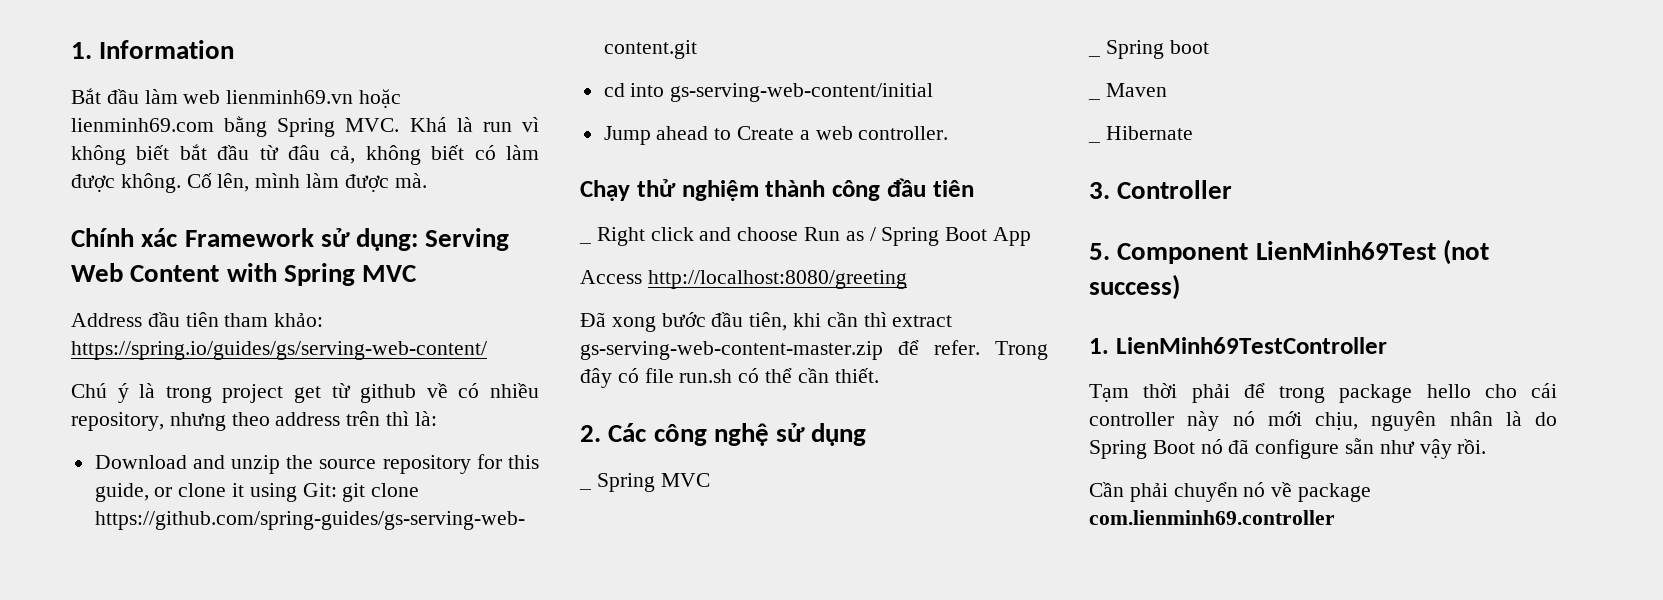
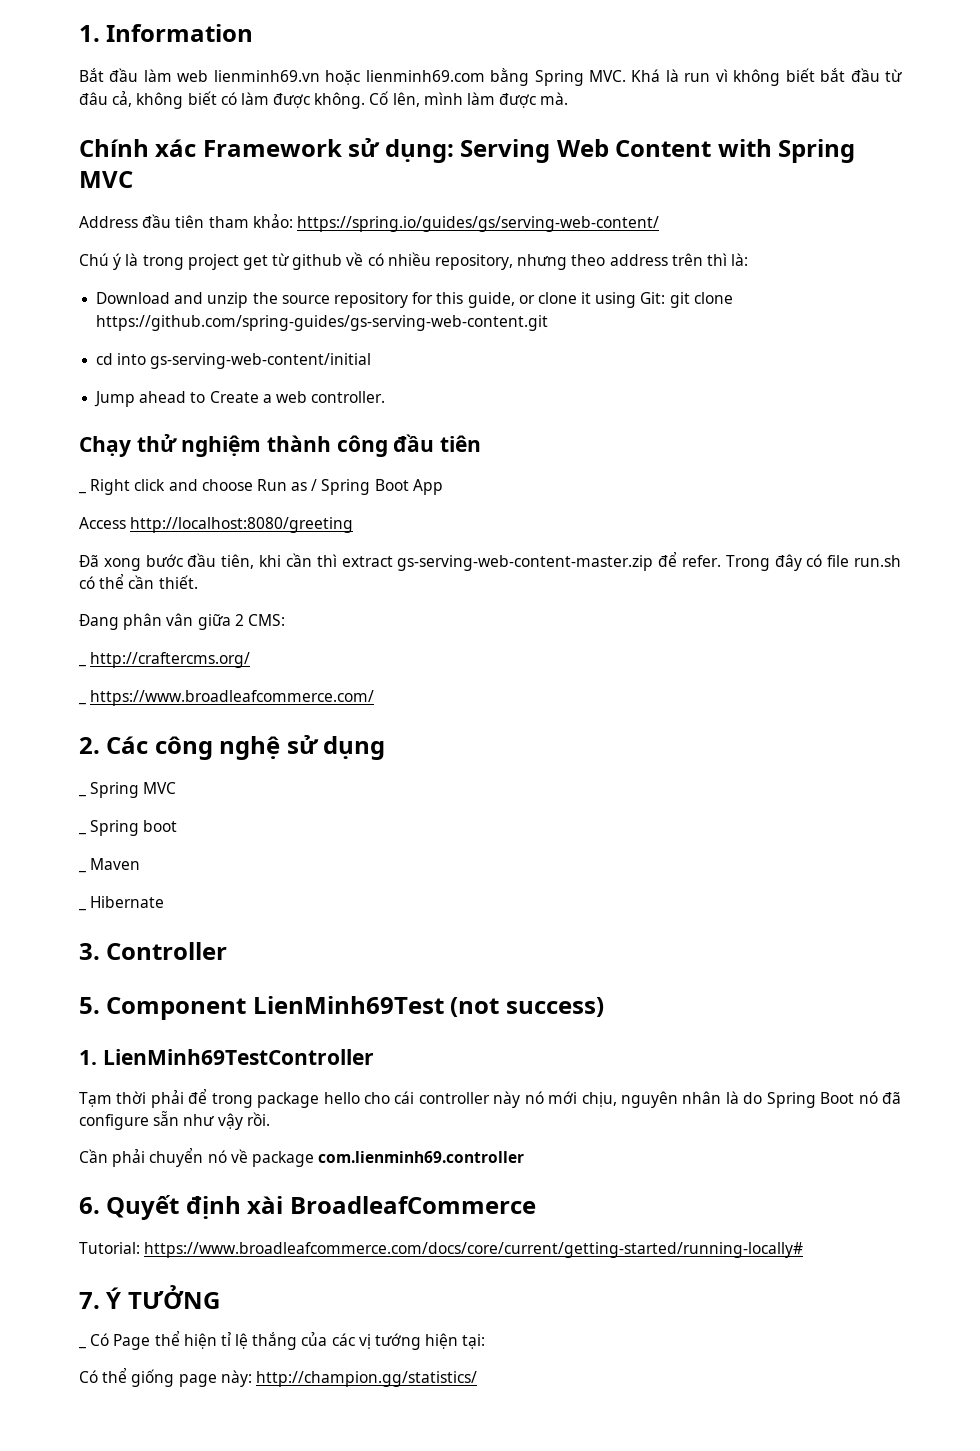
(879, 375) none -> [79,613,285,630] [78,652,251,668] [78,690,375,706] // Đang phân vân giữa 2 CMS: // _ http://craftercms.org/ // _ https://www.broadleafcommerce.com/
(1335, 517) none -> [79,1195,536,1220] [79,1242,804,1258] [79,1285,220,1309] [78,1346,86,1349] [90,1331,486,1350] [79,1368,477,1387] // 6. Quyết định xài BroadleafCommerce // Tutorial: https://www.broadleafcommerce.com/docs/core/current/getting-started/running-locally# // 7. Ý TƯỞNG // _ Có Page thể hiện tỉ lệ thắng của các vị tướng hiện tại: // Có thể giống page này: http://champion.gg/statistics/

